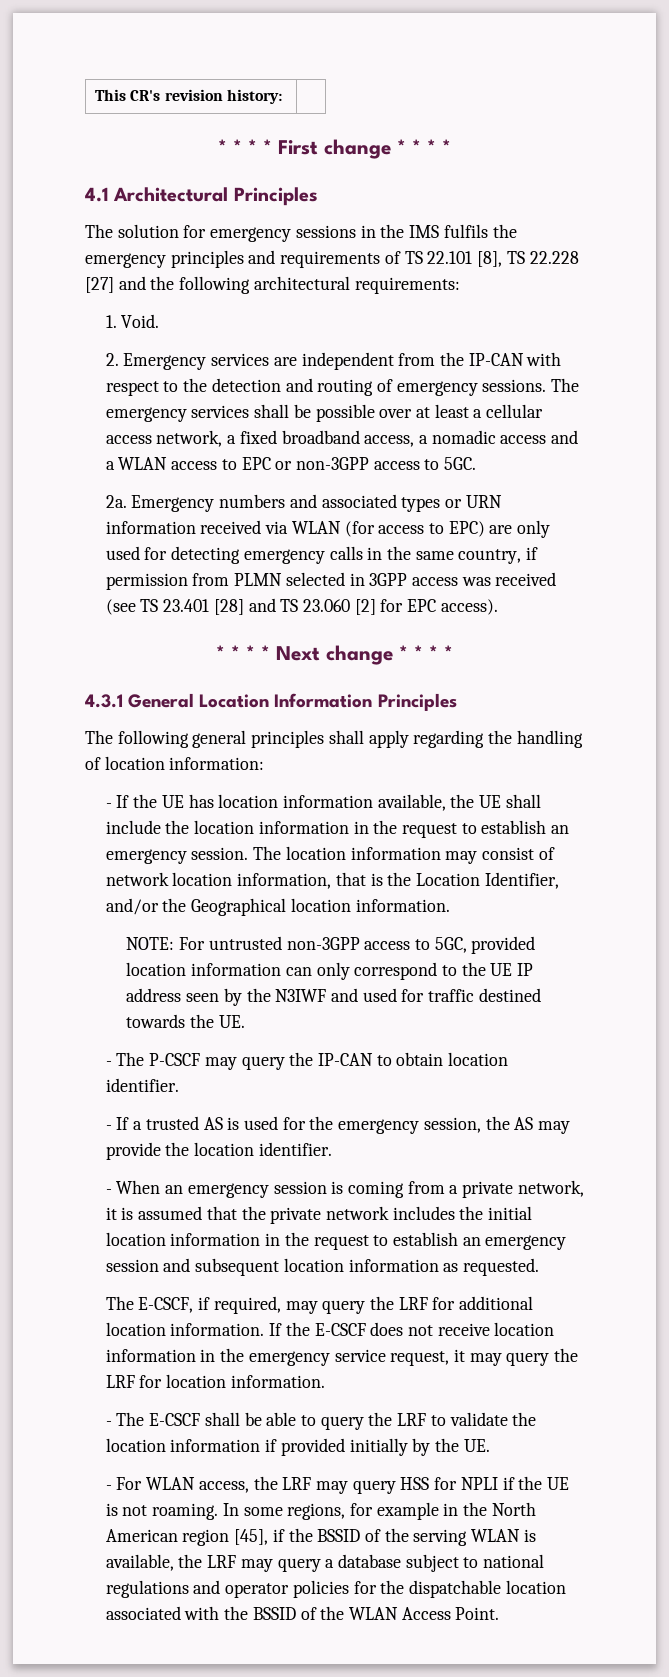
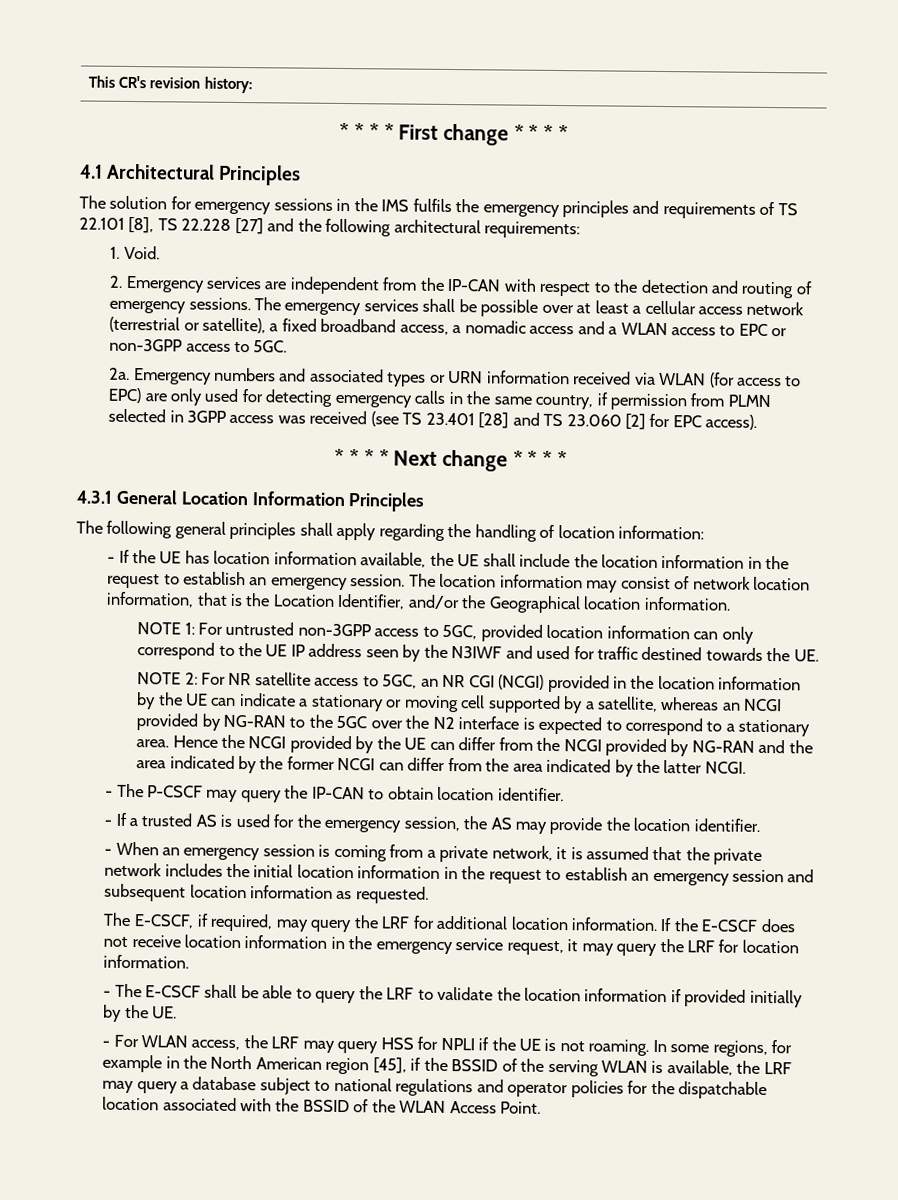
[156,430,223,447] network, -> [746,301,805,316] [109,316,266,334] network (terrestrial or satellite),
[126,937,175,950] NOTE: -> [137,622,195,635] NOTE 1:
(245, 1021) none -> [137,672,802,693] [136,692,783,714] [136,713,811,737] [136,734,813,757] [136,755,746,777] // NOTE 2: For NR satellite access to 5GC, an NR CGI (NCGI) provided in the location information by the UE can indicate a stationary or moving cell supported by a satellite, whereas an NCGI provided by NG-RAN to the 5GC over the N2 interface is expected to correspond to a stationary area. Hence the NCGI provided by the UE can differ from the NCGI provided by NG-RAN and the area indicated by the former NCGI can differ from the area indicated by the latter NCGI.

